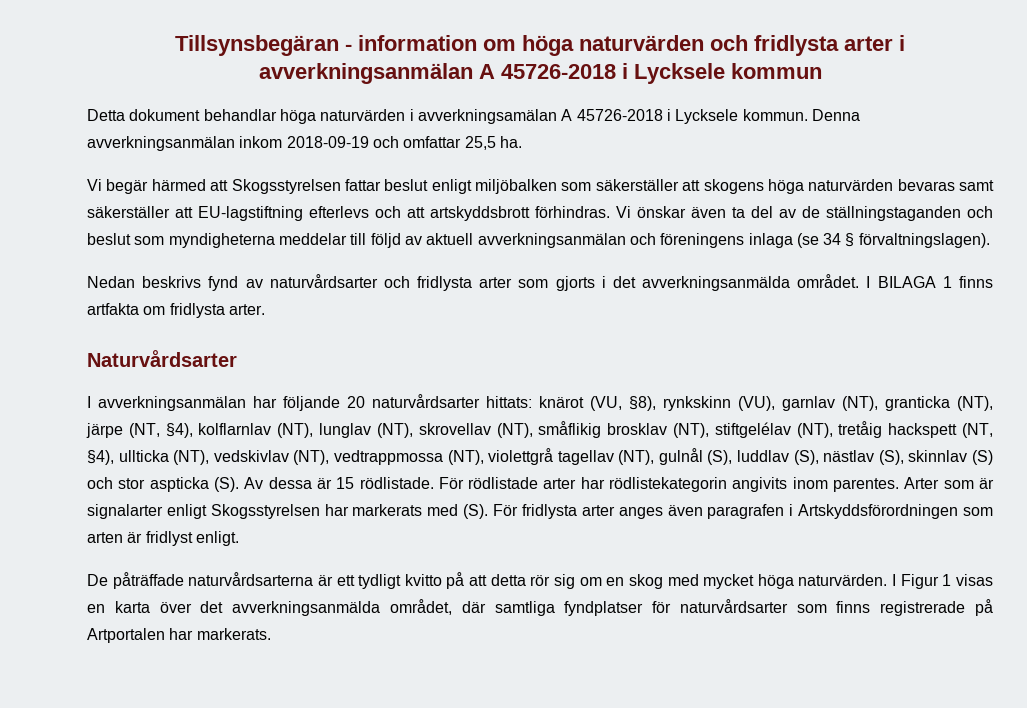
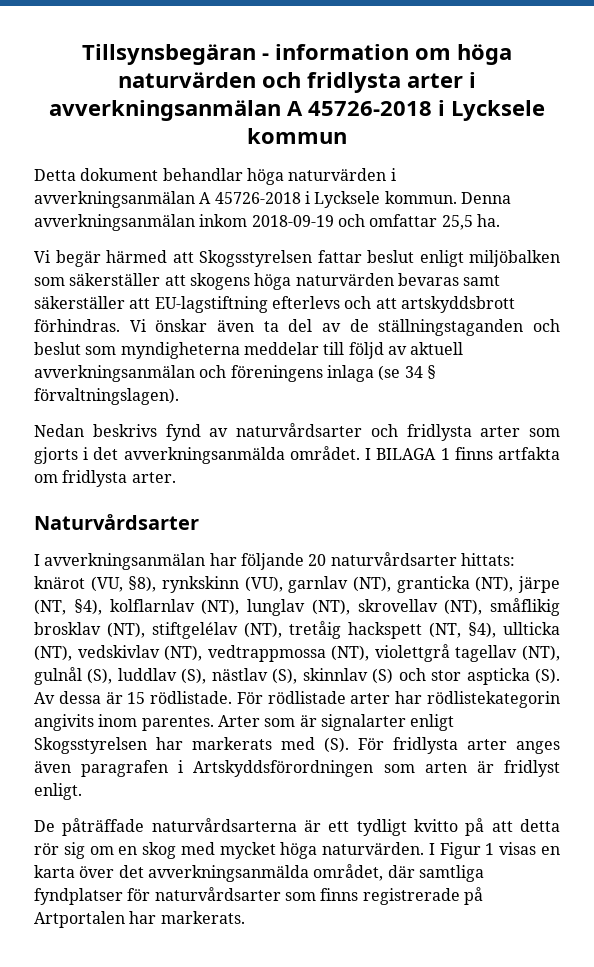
[417,109,557,124] avverkningsamälan -> [34,191,195,208] avverkningsanmälan

